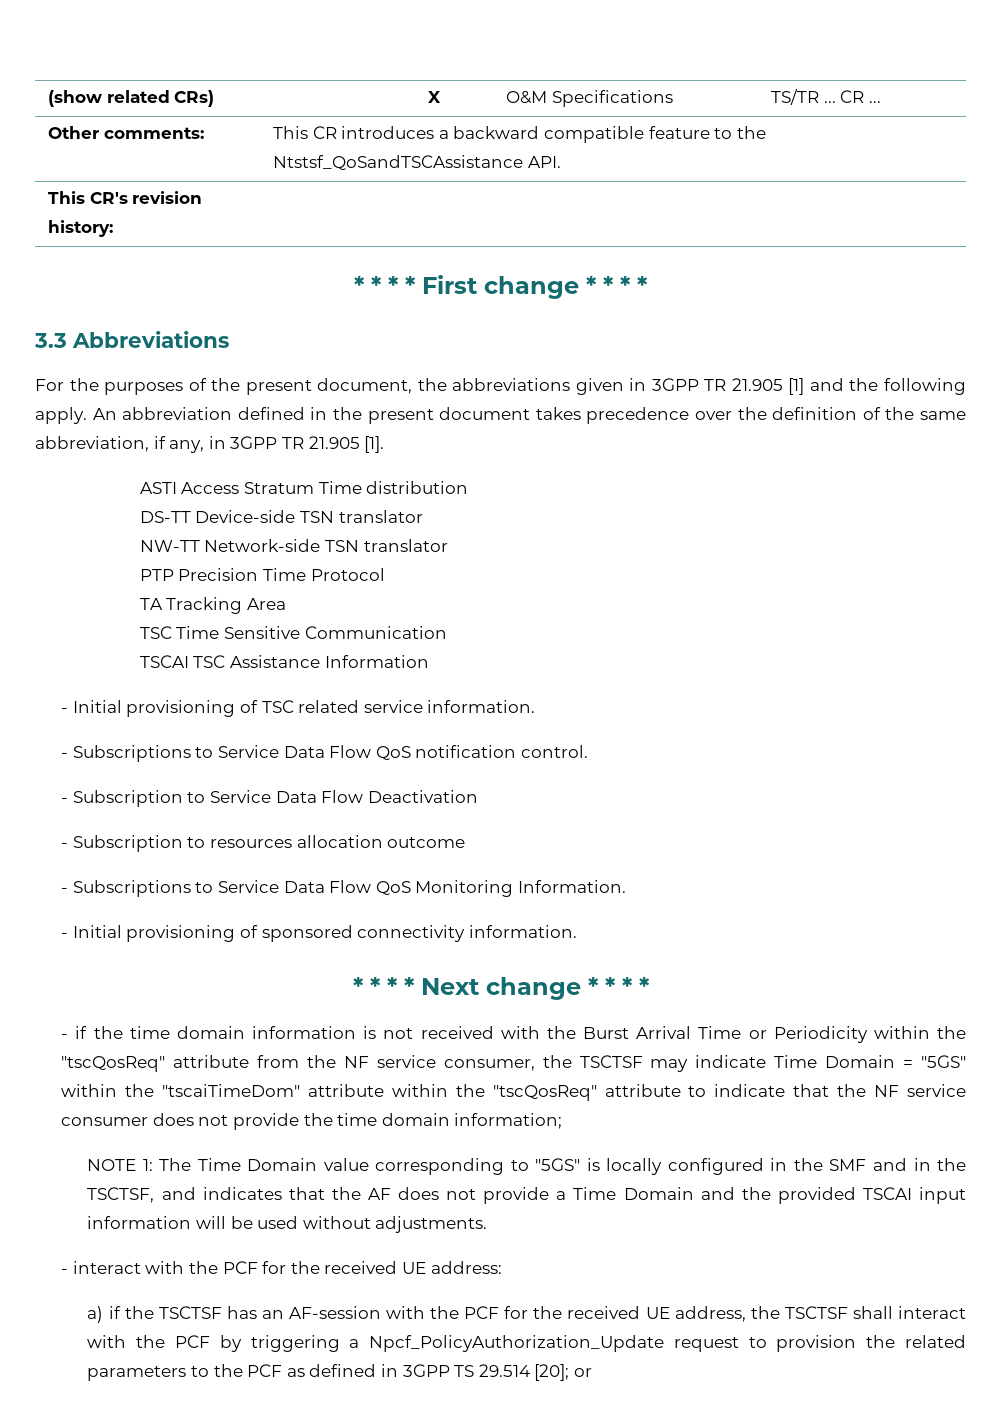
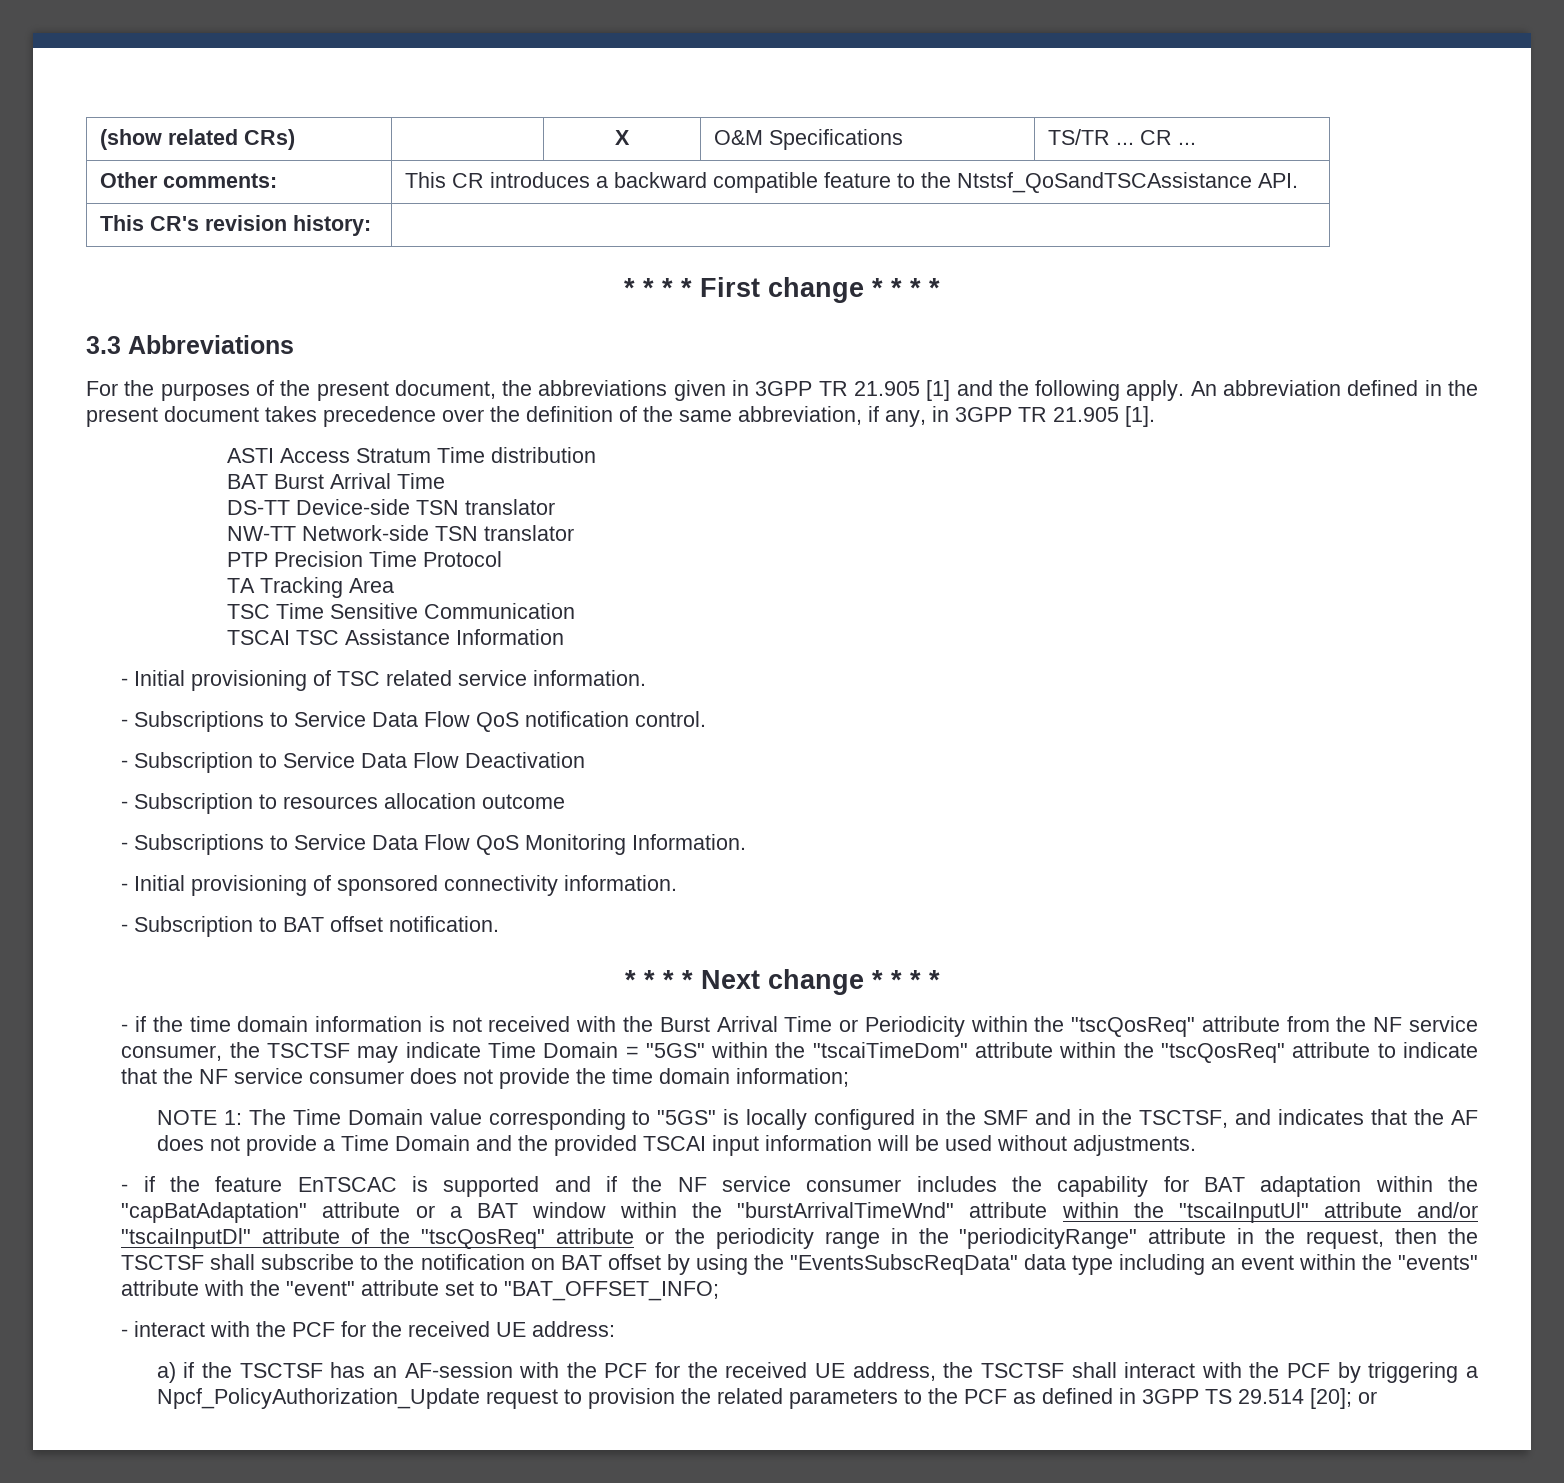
(469, 487) none -> [227,473,446,489] // BAT Burst Arrival Time
(577, 931) none -> [121,916,500,937] // - Subscription to BAT offset notification.
(488, 1224) none -> [121,1176,1479,1197] [121,1202,1478,1223] [121,1228,1479,1249] [121,1254,1478,1275] [121,1280,720,1301] // - if the feature EnTSCAC is supported and if the NF service consumer includes the capability for BAT adaptation within the "capBatAdaptation" attribute or a BAT window within the "burstArrivalTimeWnd" attribute within the "tscaiInputUl" attribute and/or "tscaiInputDl" attribute of the "tscQosReq" attribute or the periodicity range in the "periodicityRange" attribute in the request, then the TSCTSF shall subscribe to the notification on BAT offset by using the "EventsSubscReqData" data type including an event within the "events" attribute with the "event" attribute set to "BAT_OFFSET_INFO;

